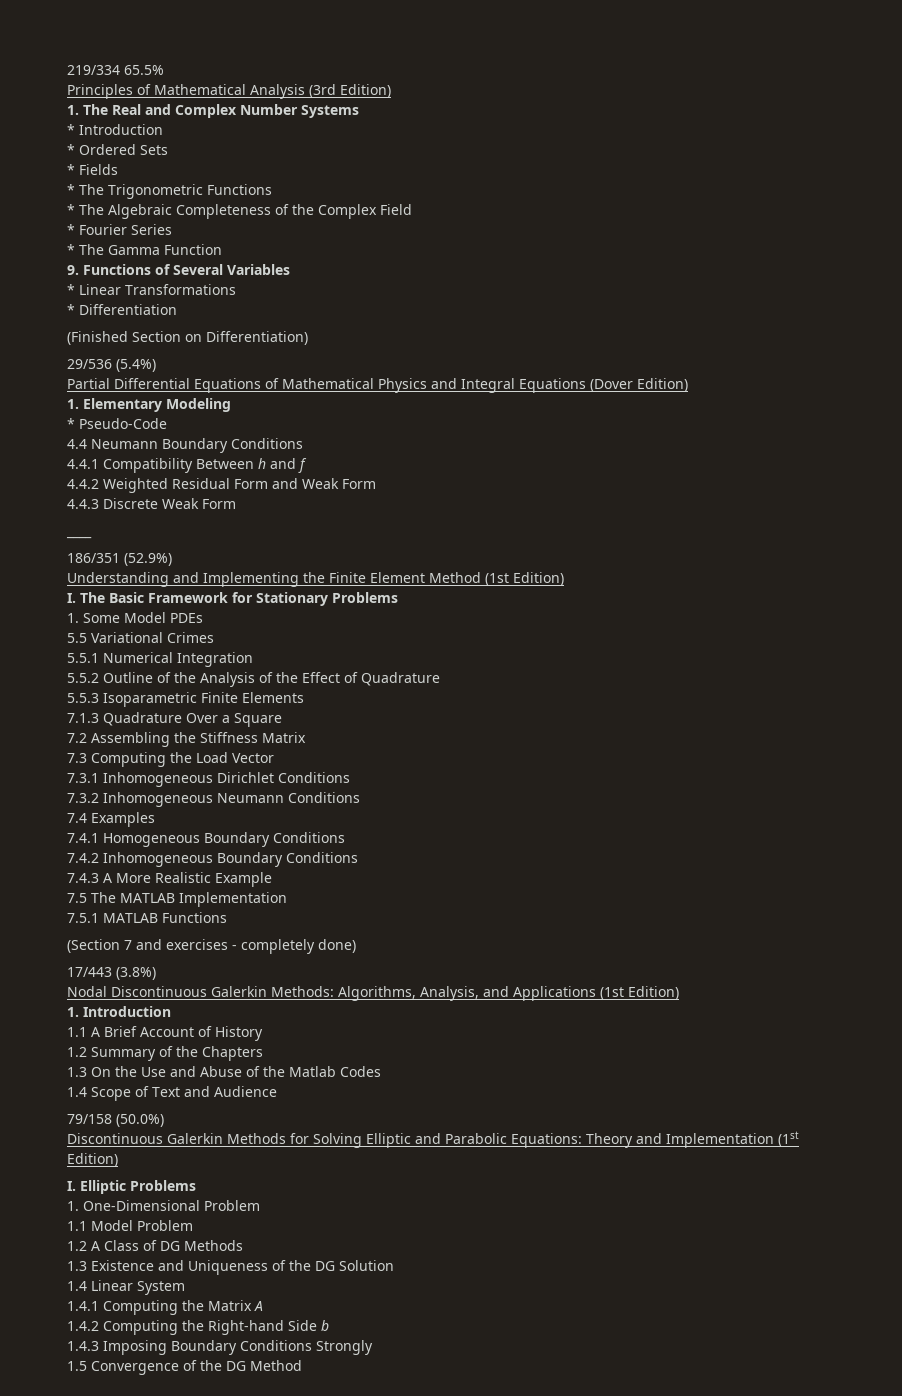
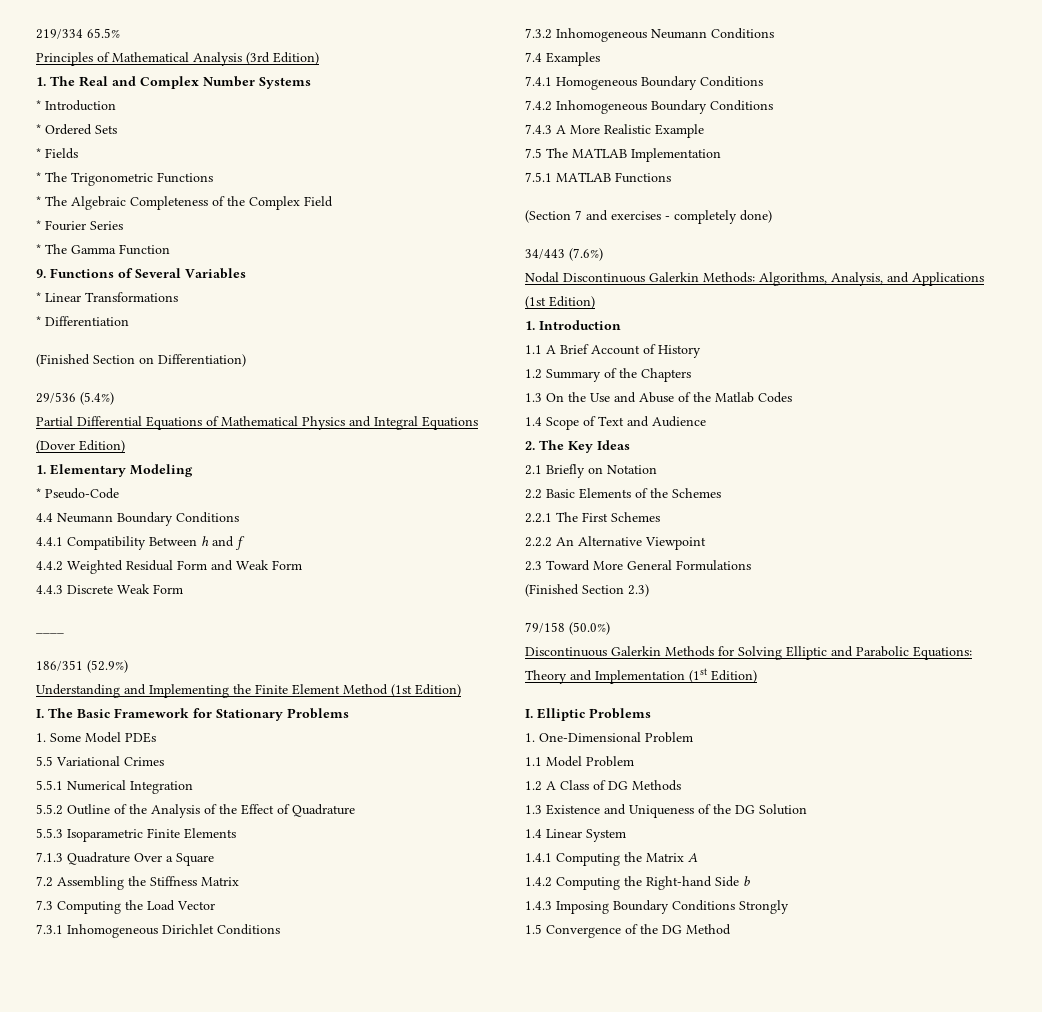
[67,967,156,980] 17/443 (3.8%) -> [525,248,603,261] 34/443 (7.6%)
(277, 1091) none -> [525,440,630,453] [525,464,657,478] [525,488,721,499] [525,512,660,523] [525,536,706,550] [525,560,751,571] [525,584,649,597] // 2. The Key Ideas // 2.1 Briefly on Notation // 2.2 Basic Elements of the Schemes // 2.2.1 The First Schemes // 2.2.2 An Alternative Viewpoint // 2.3 Toward More General Formulations // (Finished Section 2.3)

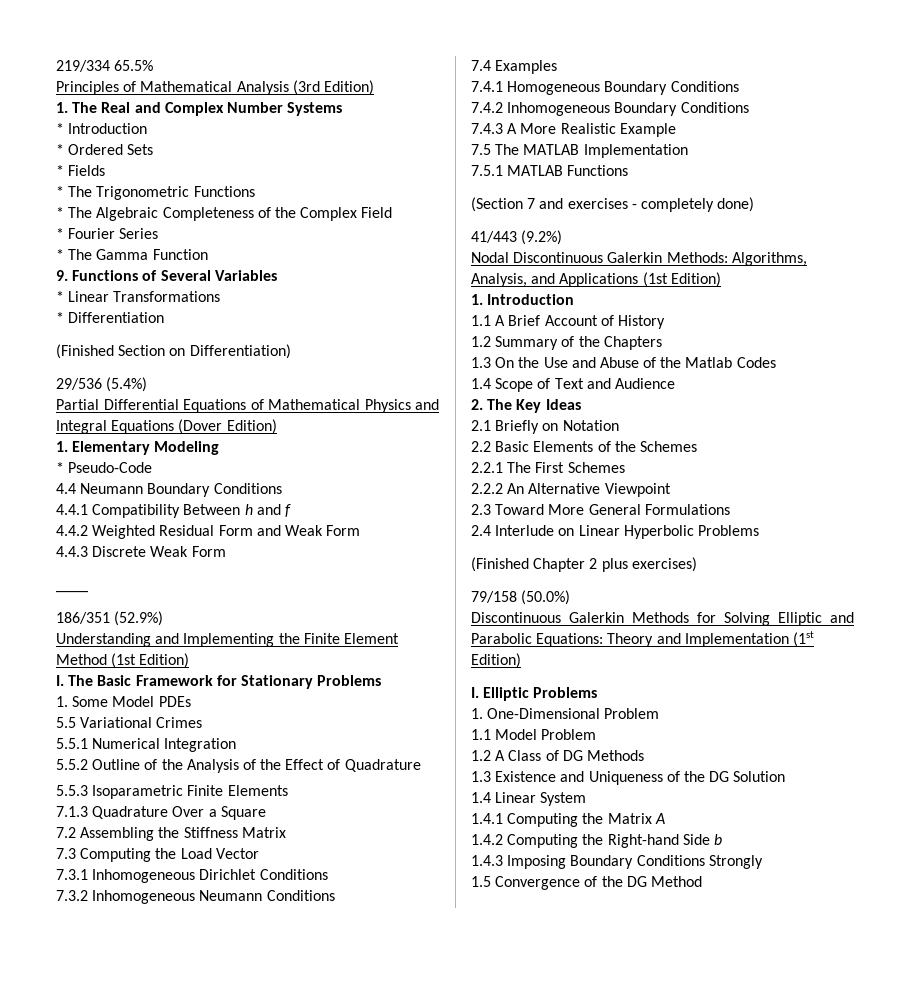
[525,248,603,261] 34/443 (7.6%) -> [471,230,563,245] 41/443 (9.2%)
[525,584,649,597] (Finished Section 2.3) -> [471,525,759,539] [471,557,697,572] 2.4 Interlude on Linear Hyperbolic Problems // (Finished Chapter 2 plus exercises)

